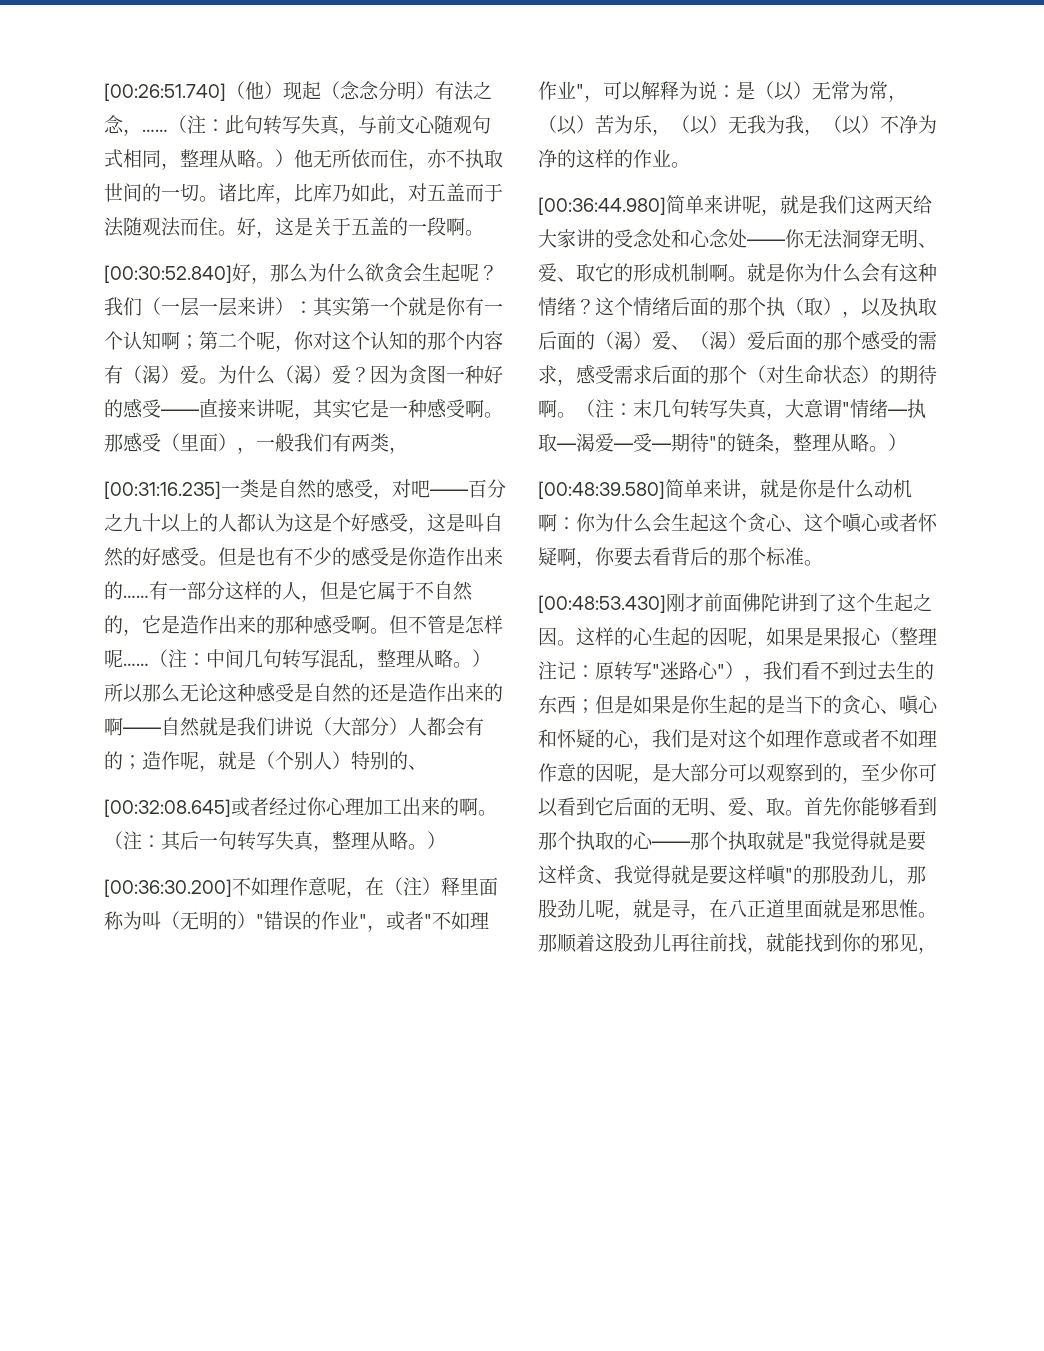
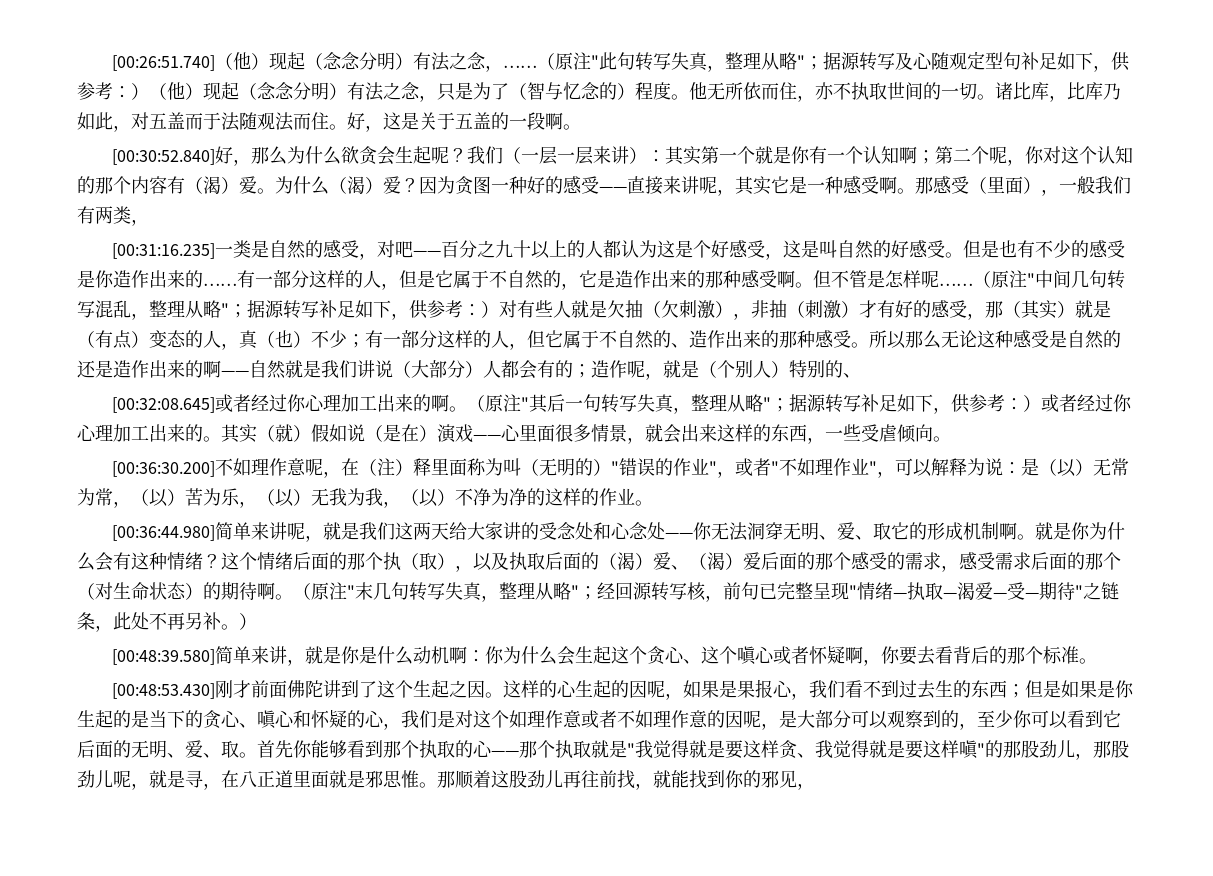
[187,115,225,134] 注： -> [554,52,599,70] 原注"
[358,115,491,134] [104,149,294,170] 与前文心随观句式相同，整理从略。） -> [724,51,1130,72] [77,82,689,102] 整理从略"；据源转写及心随观定型句补足如下，供参考：）（他）现起（念念分明）有法之念，只是为了（智与忆念的）程度。
[168,649,206,668] 注： -> [991,270,1035,288] 原注"
[453,649,491,668] 。） -> [221,300,1111,320] [77,330,869,350] "；据源转写补足如下，供参考：）对有些人就是欠抽（欠刺激），非抽（刺激）才有好的感受，那（其实）就是（有点）变态的人，真（也）不少；有一部分这样的人，但它属于不自然的、造作出来的那种感受。
[123,831,161,850] 注： -> [484,394,529,412] 原注"
[408,831,446,850] 。） -> [762,394,1132,414] [77,424,951,444] "；据源转写补足如下，供参考：）或者经过你心理加工出来的。其实（就）假如说（是在）演戏——心里面很多情景，就会出来这样的东西，一些受虐倾向。
[595,399,633,418] 注： -> [311,582,355,600] 原注"
[785,399,842,418] 大意谓 -> [499,581,849,602] 整理从略"；经回源转写核，前句已完整呈现
[717,433,869,454] 的链条，整理从略 -> [1083,582,1119,600] [77,612,221,632] 之链条，此处不再另补
[880,627,937,645] [538,661,744,681] （整理注记：原转写"迷路心"） -> (792, 688) none

